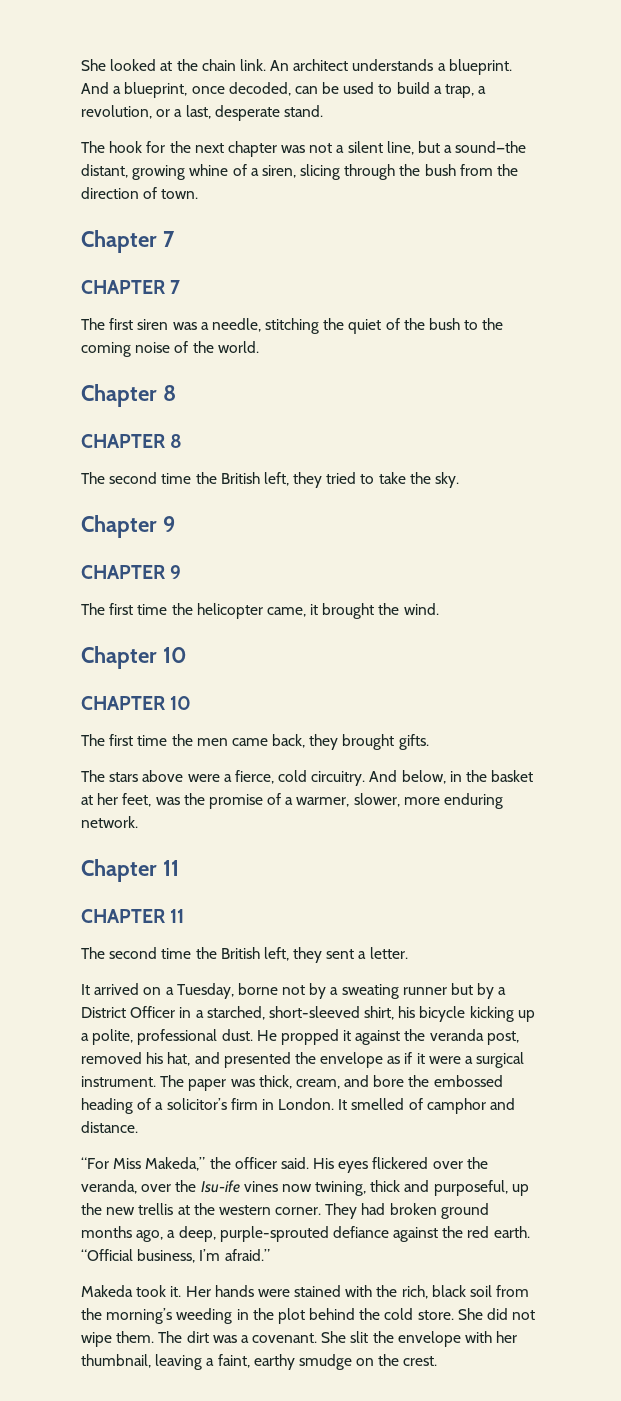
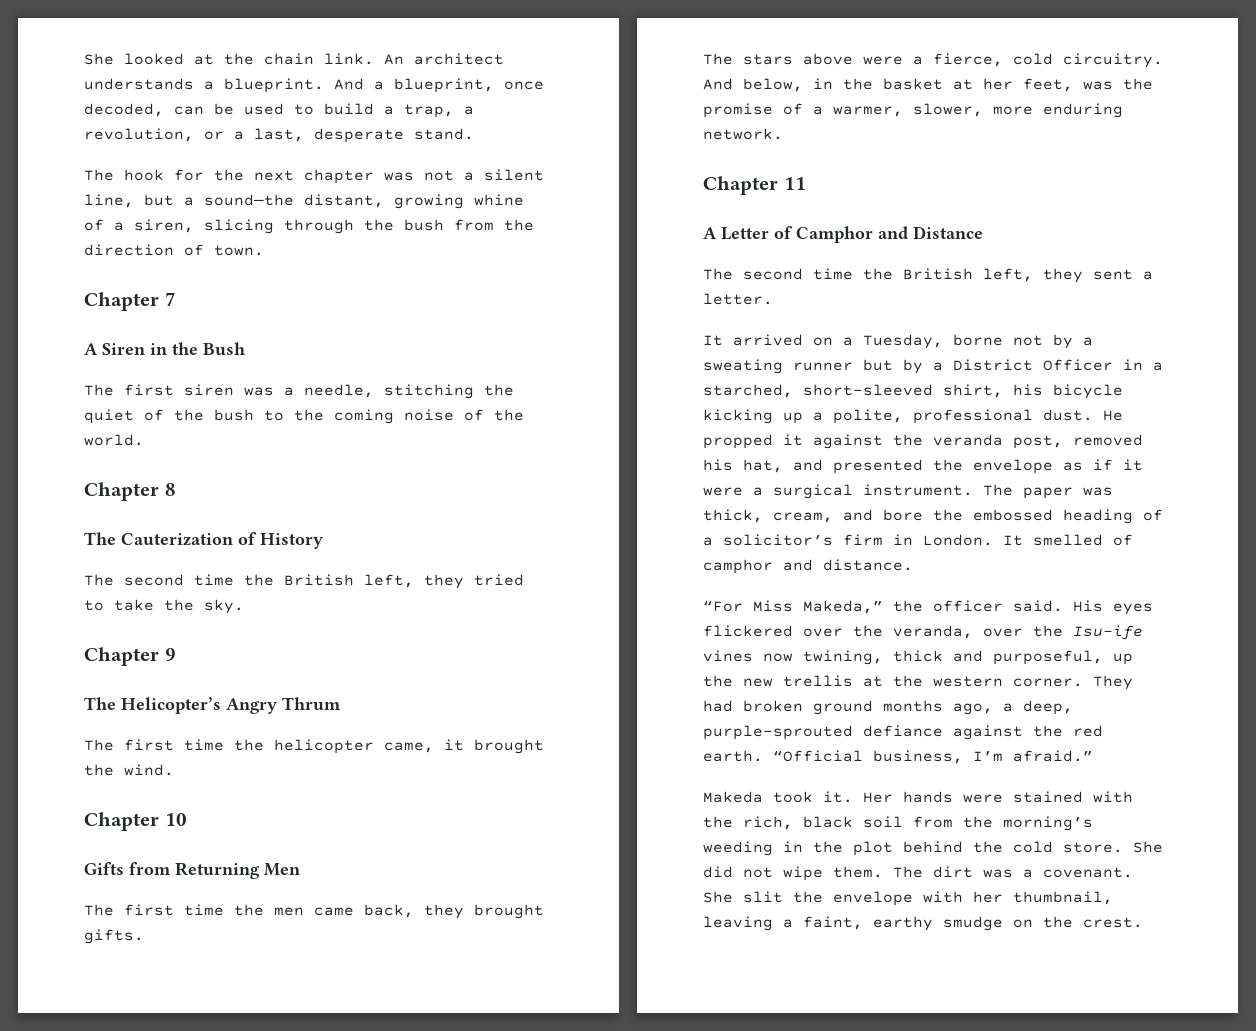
[81,280,181,294] CHAPTER 7 -> [84,342,245,355] A Siren in the Bush
[81,434,183,448] CHAPTER 8 -> [84,532,323,549] The Cauterization of History
[81,565,182,579] CHAPTER 9 -> [84,697,341,714] The Helicopter’s Angry Thrum
[81,696,192,710] CHAPTER 10 -> [84,862,300,879] Gifts from Returning Men
[81,909,185,923] CHAPTER 11 -> [703,226,983,243] A Letter of Camphor and Distance

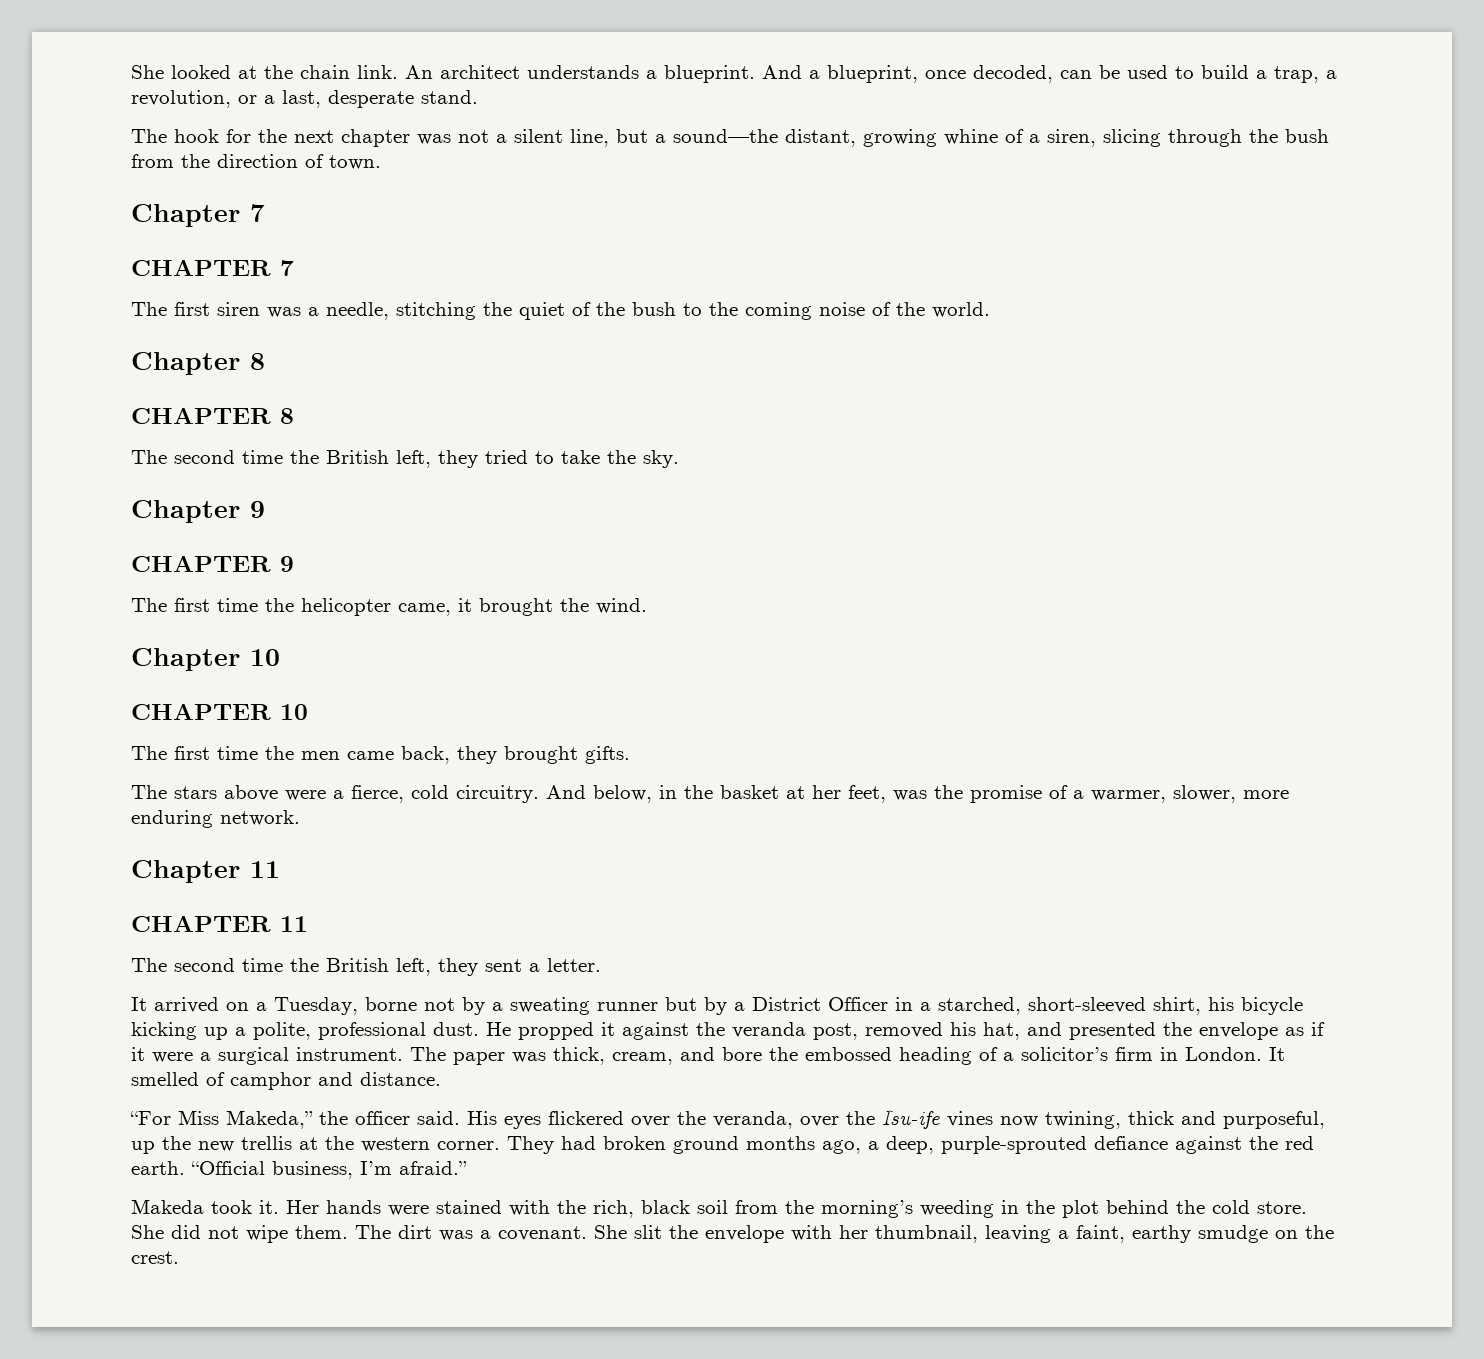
[84,342,245,355] A Siren in the Bush -> [131,259,294,276] CHAPTER 7
[84,532,323,549] The Cauterization of History -> [131,407,294,424] CHAPTER 8
[84,697,341,714] The Helicopter’s Angry Thrum -> [131,555,294,572] CHAPTER 9
[84,862,300,879] Gifts from Returning Men -> [131,703,308,720] CHAPTER 10
[703,226,983,243] A Letter of Camphor and Distance -> [131,915,308,932] CHAPTER 11

